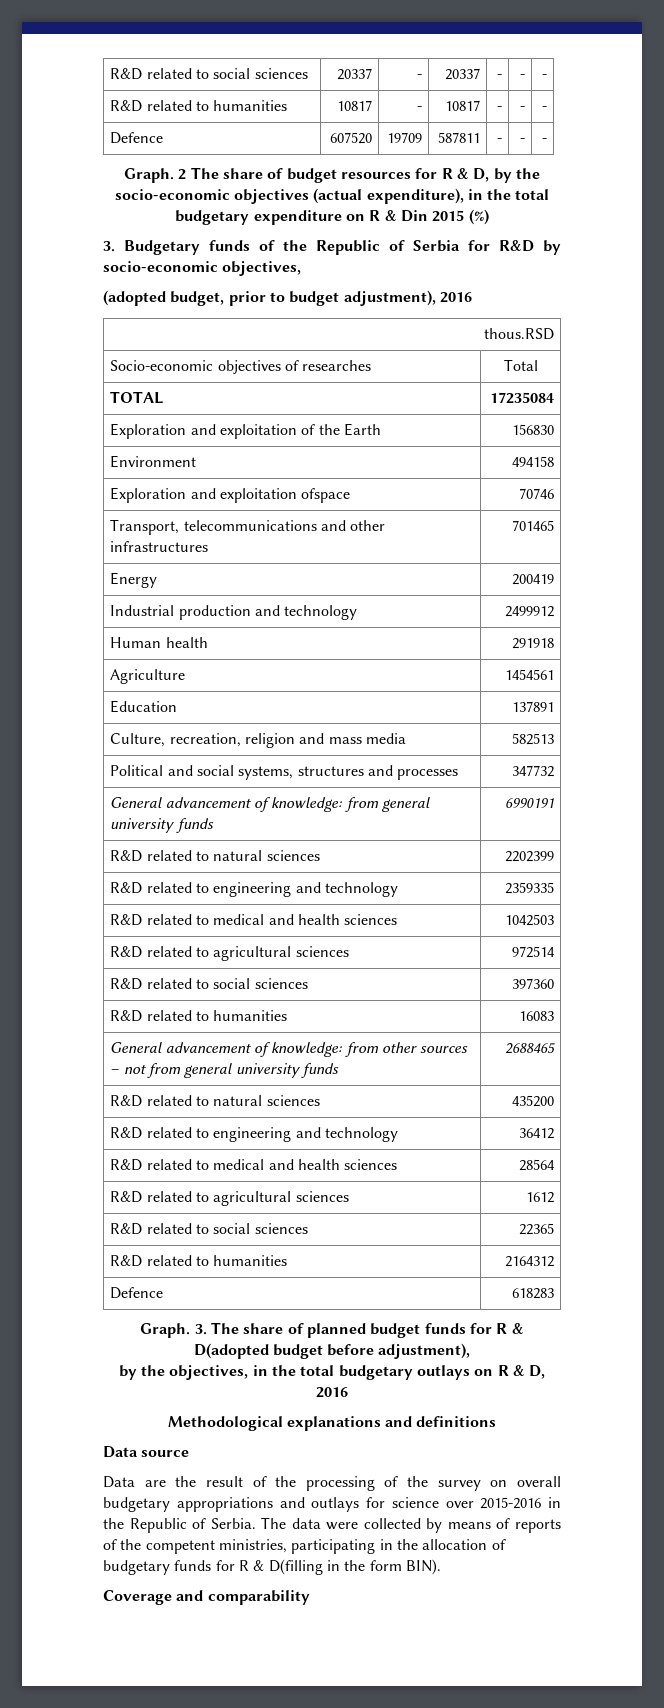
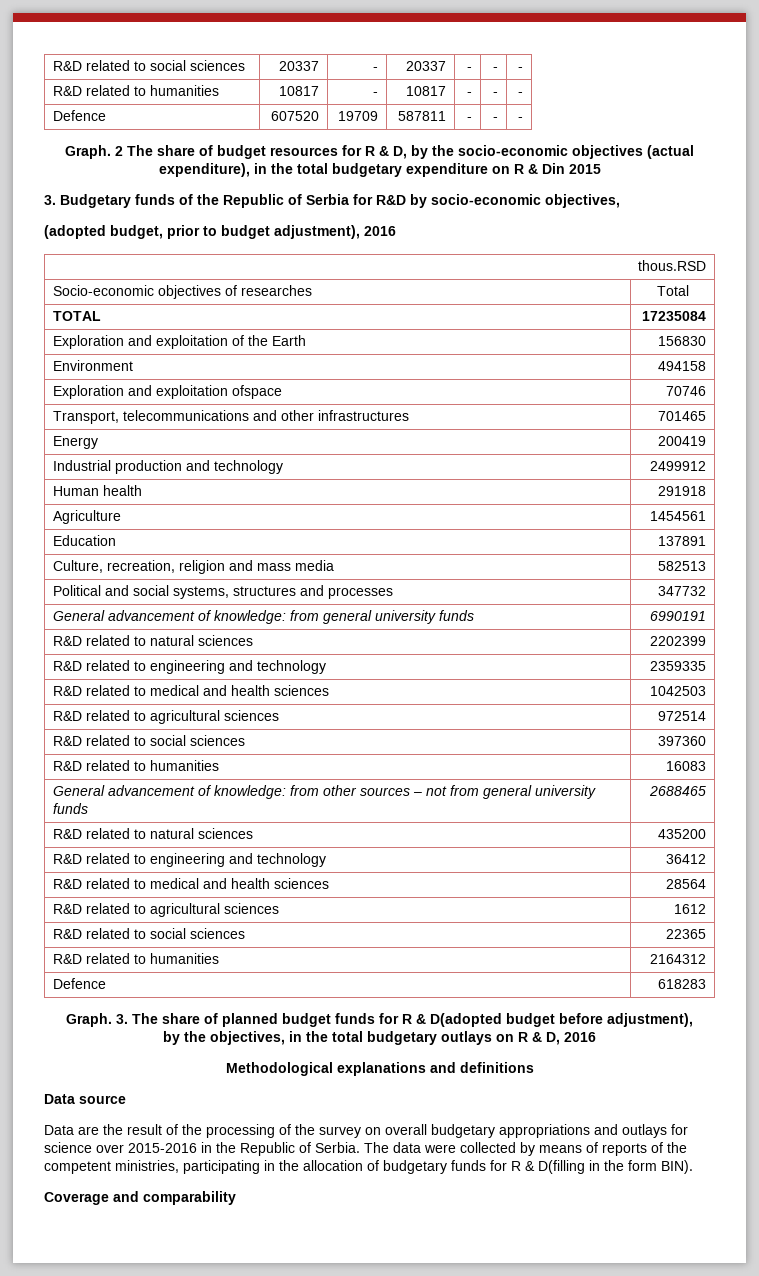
[468,209,489,225] (%) -> (601, 169) none

